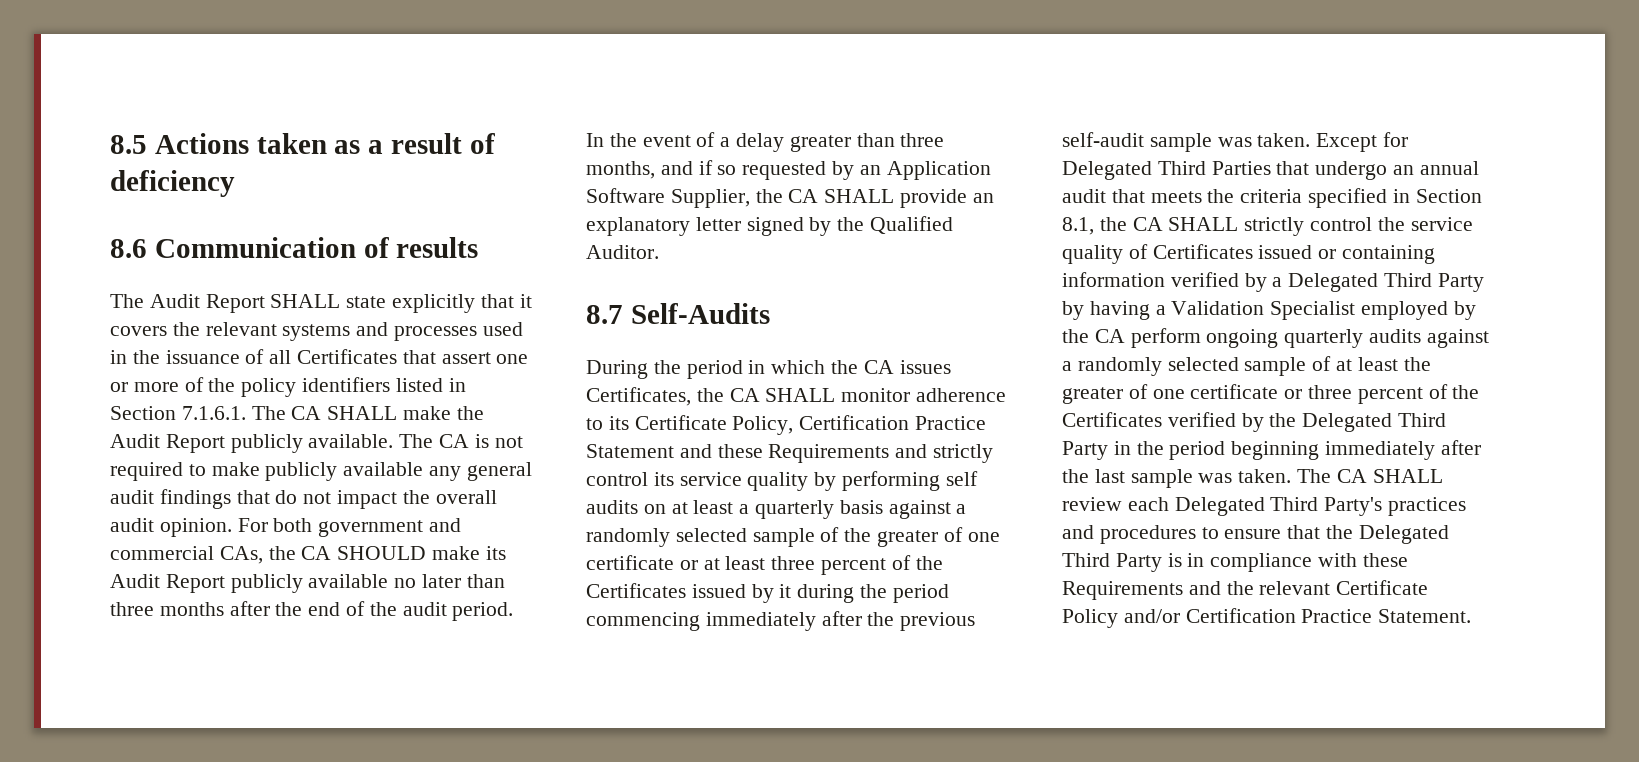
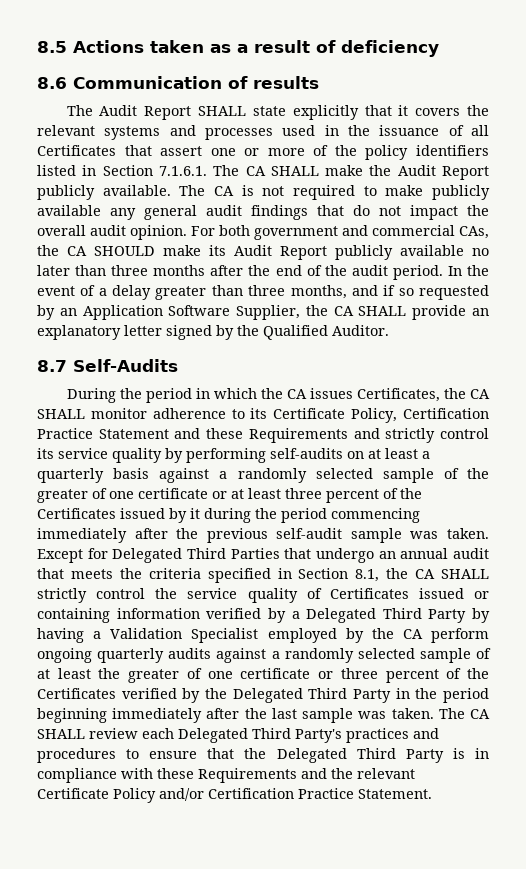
[945,471,978,486] [586,500,638,514] self audits -> [270,448,343,459] self-audits

